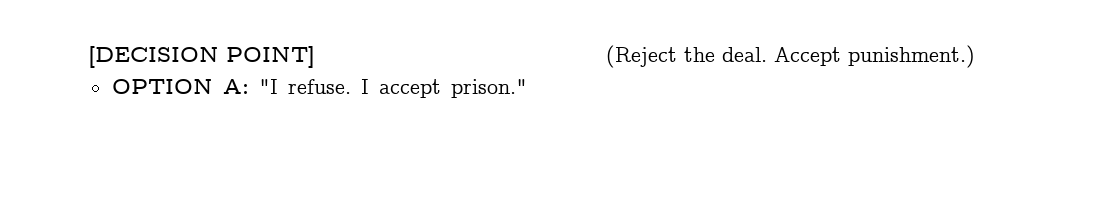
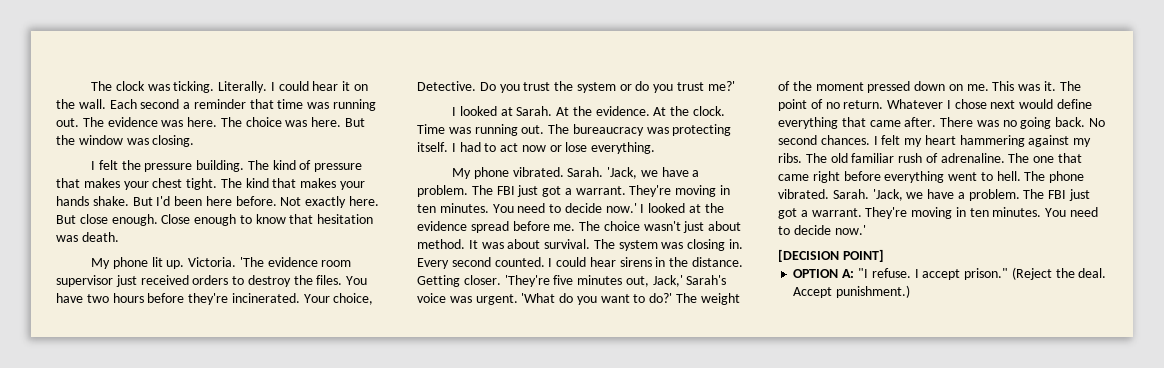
(88, 57) none -> [90,81,369,93] [56,99,377,111] [56,117,366,127] [56,135,195,147] [90,160,363,172] [56,178,366,190] [56,196,380,208] [56,214,374,226] [56,232,119,242] [90,257,352,269] [56,275,368,287] [56,293,374,305] [417,81,735,93] [451,106,726,116] [417,124,732,136] [417,142,656,154] [451,167,700,179] [417,185,731,197] [417,203,724,213] [417,221,742,233] [417,239,744,251] [417,257,744,269] [417,275,727,287] [417,293,740,305] [778,81,1081,93] [778,99,1093,111] [778,117,1106,129] [778,135,1092,147] [778,153,1083,163] [778,171,1085,183] [778,189,1091,201] [778,207,1099,219] [778,225,866,235] The clock was ticking. Literally. I could hear it on the wall. Each second a reminder that time was running out. The evidence was here. The choice was here. But the window was closing. // I felt the pressure building. The kind of pressure that makes your chest tight. The kind that makes your hands shake. But I'd been here before. Not exactly here. But close enough. Close enough to know that hesitation was death. // My phone lit up. Victoria. 'The evidence room supervisor just received orders to destroy the files. You have two hours before they're incinerated. Your choice, Detective. Do you trust the system or do you trust me?' // I looked at Sarah. At the evidence. At the clock. Time was running out. The bureaucracy was protecting itself. I had to act now or lose everything. // My phone vibrated. Sarah. 'Jack, we have a problem. The FBI just got a warrant. They're moving in ten minutes. You need to decide now.' I looked at the evidence spread before me. The choice wasn't just about method. It was about survival. The system was closing in. Every second counted. I could hear sirens in the distance. Getting closer. 'They're five minutes out, Jack,' Sarah's voice was urgent. 'What do you want to do?' The weight of the moment pressed down on me. This was it. The point of no return. Whatever I chose next would define everything that came after. There was no going back. No second chances. I felt my heart hammering against my ribs. The old familiar rush of adrenaline. The one that came right before everything went to hell. The phone vibrated. Sarah. 'Jack, we have a problem. The FBI just got a warrant. They're moving in ten minutes. You need to decide now.' //

